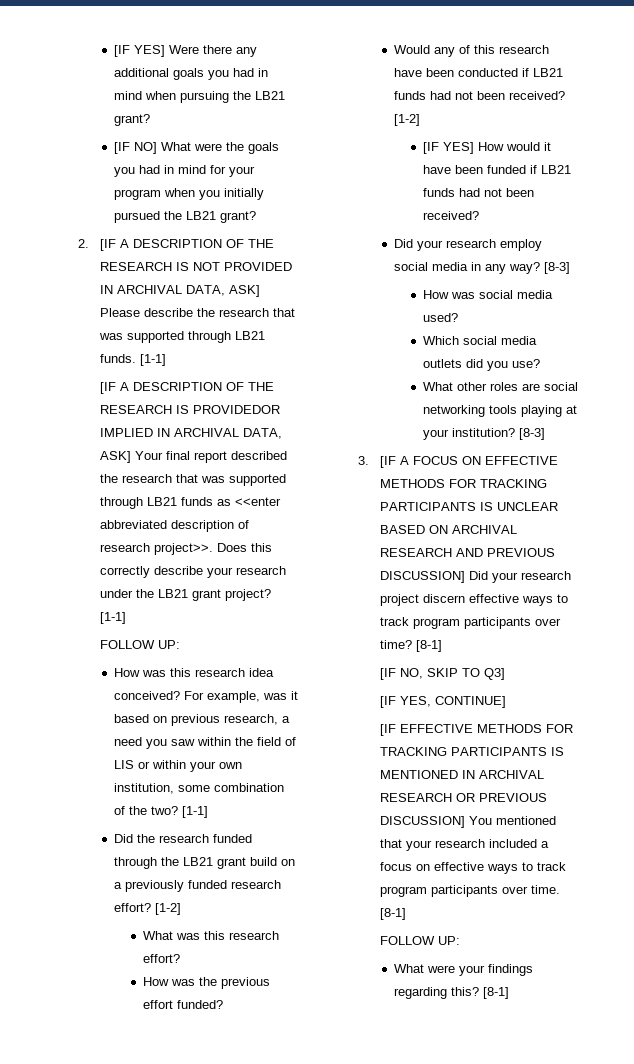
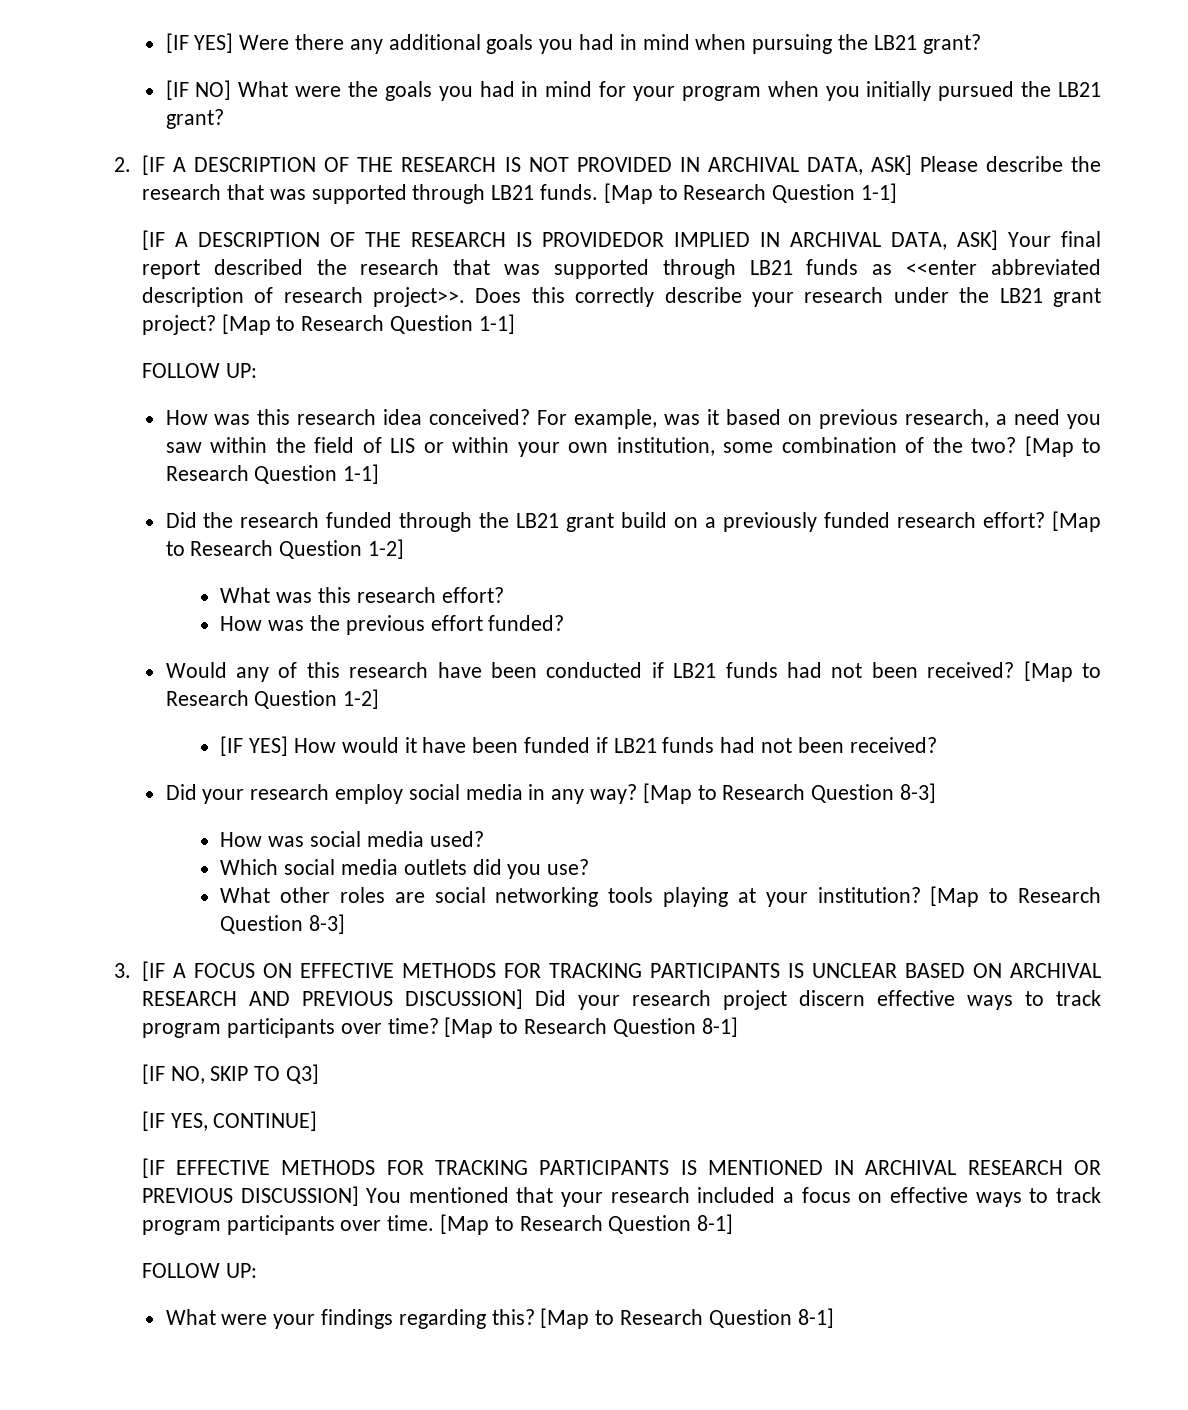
[139,354,166,366] [1-1] -> [603,183,898,204] [Map to Research Question 1-1]
[99,612,126,624] [1-1] -> [221,314,515,335] [Map to Research Question 1-1]
[181,806,208,818] [1-1] -> [1024,436,1101,457] [165,464,380,484] [Map to Research Question 1-1]
[154,903,181,915] [1-2] -> [1051,511,1101,532] [165,539,404,559] [Map to Research Question 1-2]
[393,114,420,126] [1-2] -> [1023,661,1102,682] [165,689,380,709] [Map to Research Question 1-2]
[543,262,570,274] [8-3] -> [642,783,936,804] [Map to Research Question 8-3]
[518,428,545,440] [8-3] -> [930,886,1101,907] [220,914,346,934] [Map to Research Question 8-3]
[415,640,442,652] [8-1] -> [444,1017,738,1038] [Map to Research Question 8-1]
[379,908,406,920] [8-1] -> [440,1214,734,1235] [Map to Research Question 8-1]
[482,987,509,999] [8-1] -> [540,1308,834,1329] [Map to Research Question 8-1]

